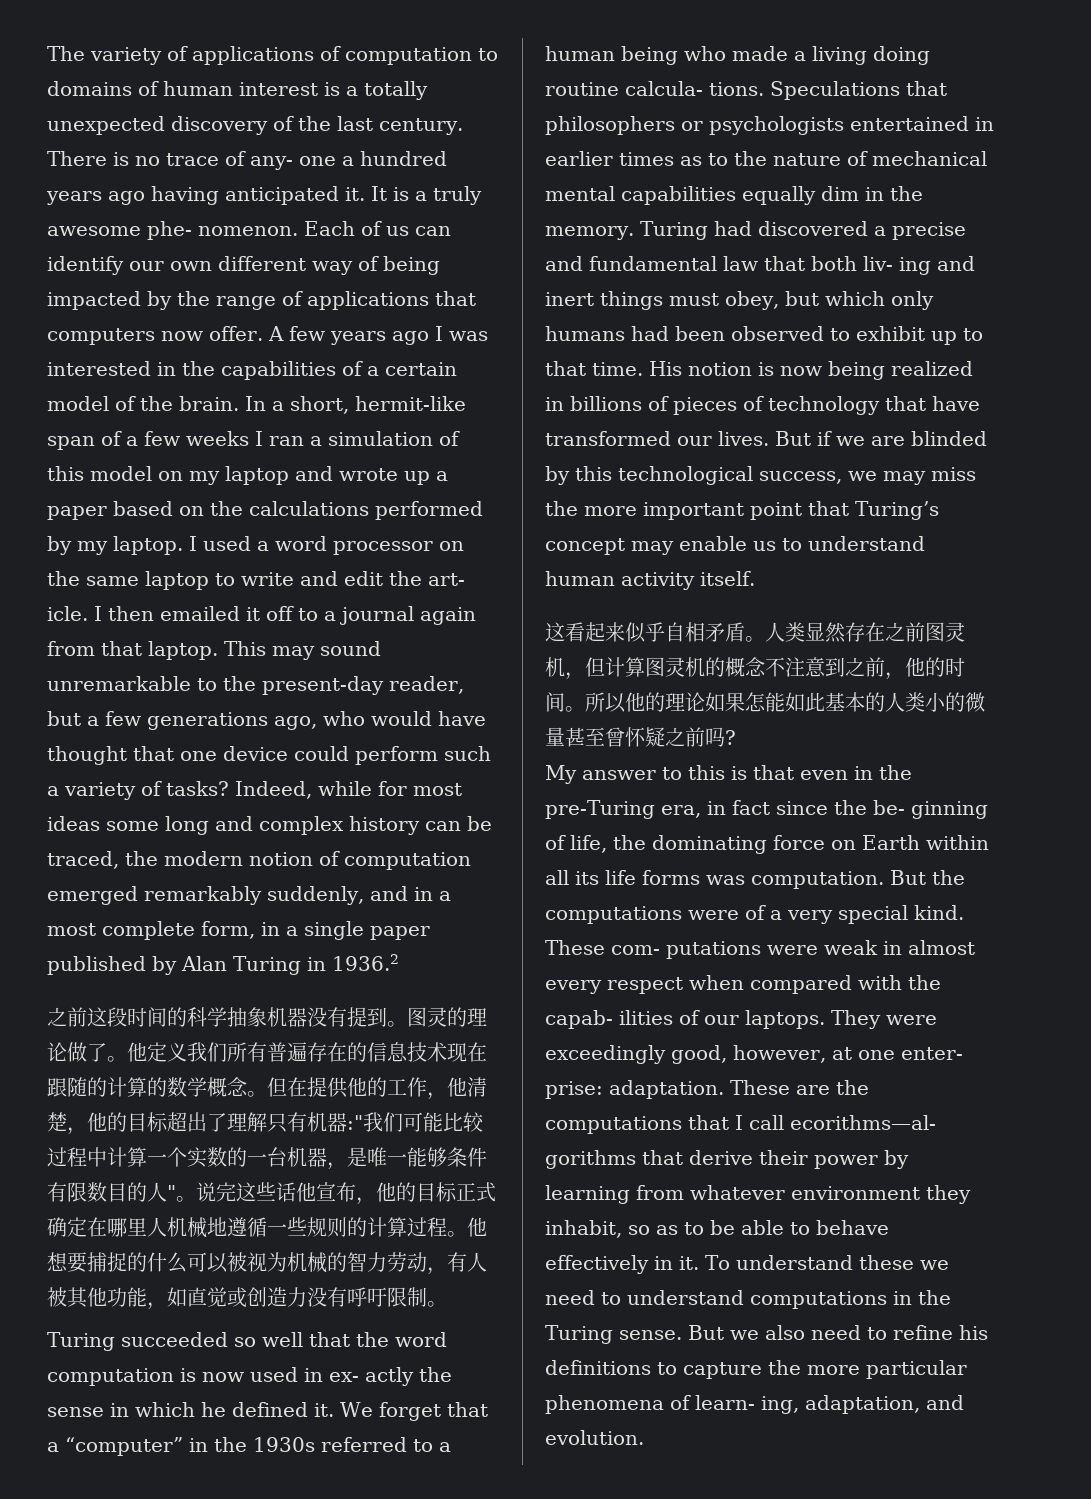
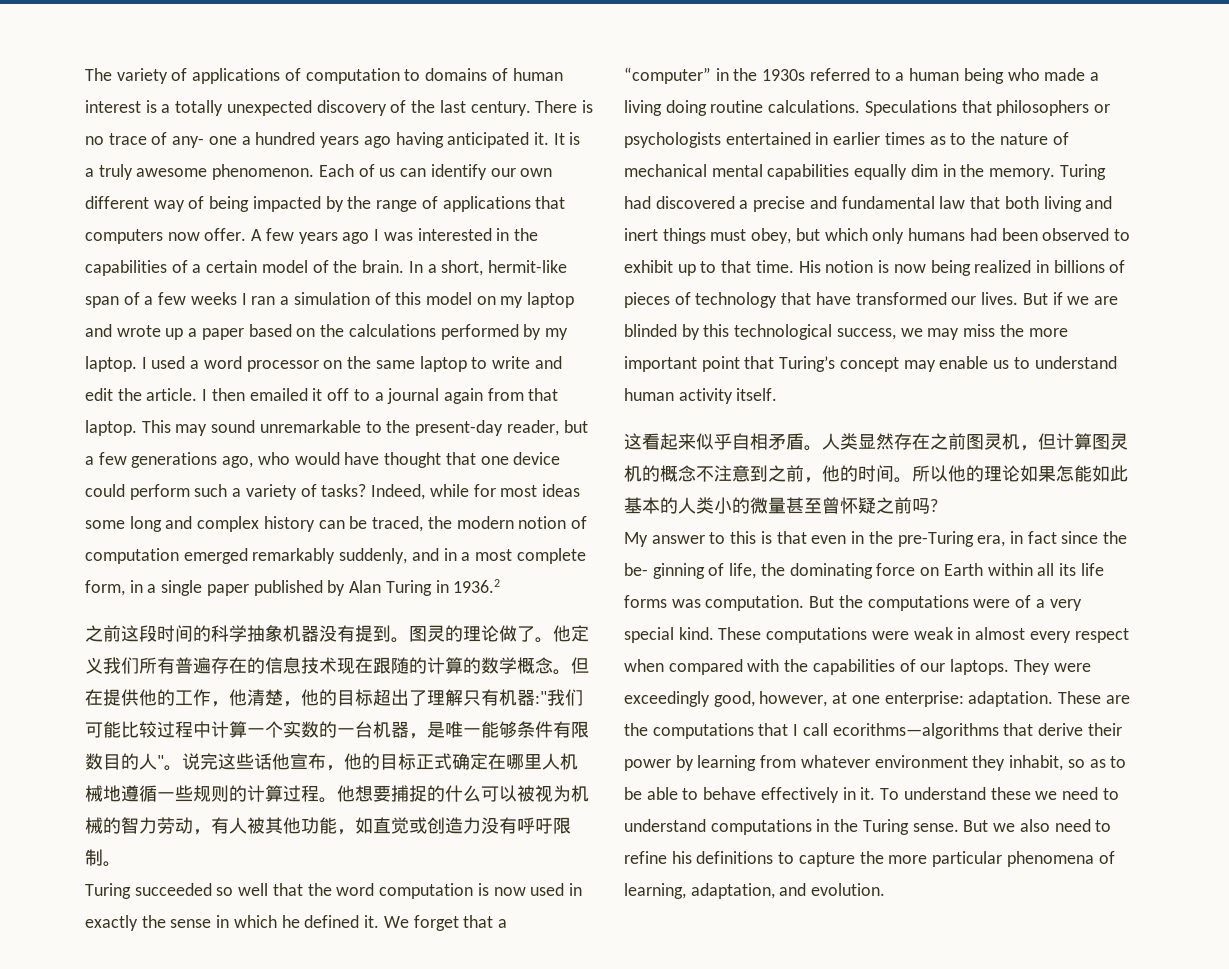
[147,221,298,240] phe- nomenon. -> [212,164,315,180] phenomenon.
[428,573,465,586] [47,606,88,621] art- icle. -> [146,388,198,401] article.
[329,1367,414,1386] ex- actly -> [85,915,138,931] exactly
[625,81,764,96] calcula- tions. -> [768,100,861,113] calculations.
[863,256,931,275] liv- ing -> [1043,196,1082,212] living
[611,941,761,959] com- putations -> [766,627,868,643] computations
[545,1010,673,1029] capab- ilities -> [812,659,895,675] capabilities
[900,1047,963,1060] [545,1081,603,1099] enter- prise: -> [884,691,964,707] enterprise:
[790,1115,936,1130] [545,1150,636,1169] ecorithms—al- gorithms -> [832,723,999,739] ecorithms—algorithms
[695,1395,799,1414] learn- ing, -> [624,883,686,899] learning,

